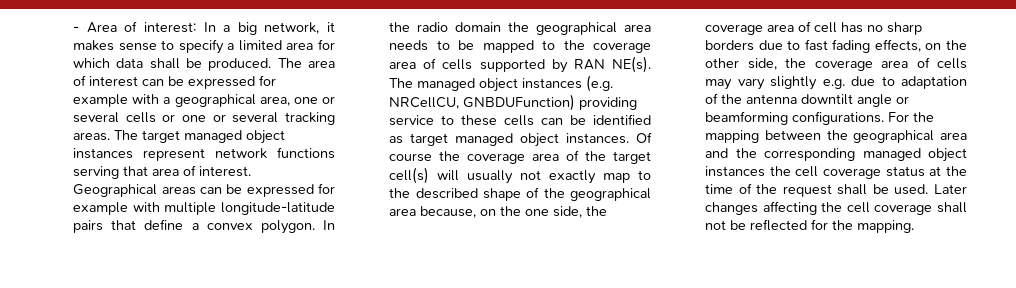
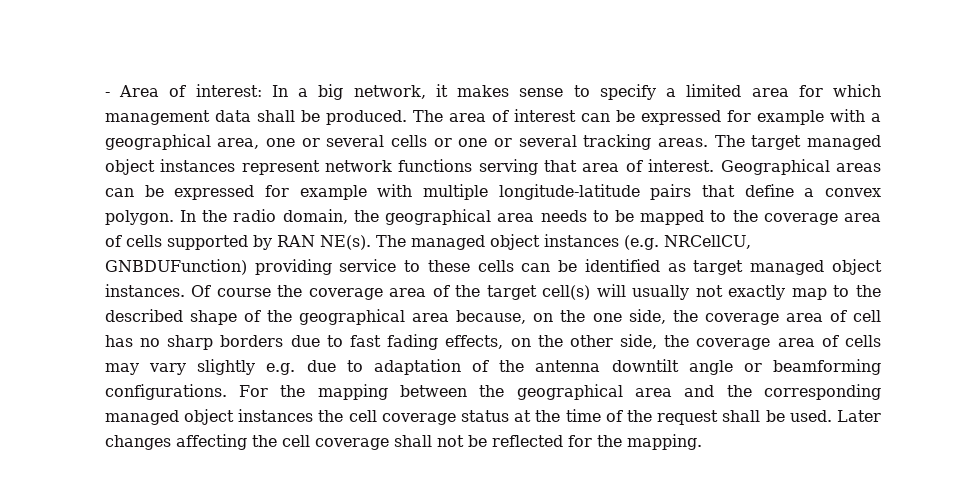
(111, 63) none -> [104,110,210,125] management
[455,22,502,32] domain -> [282,209,348,224] domain,

